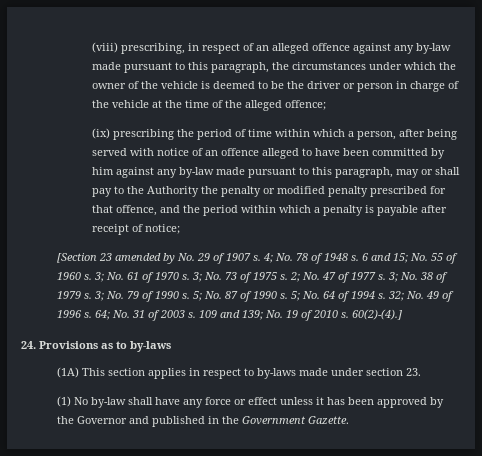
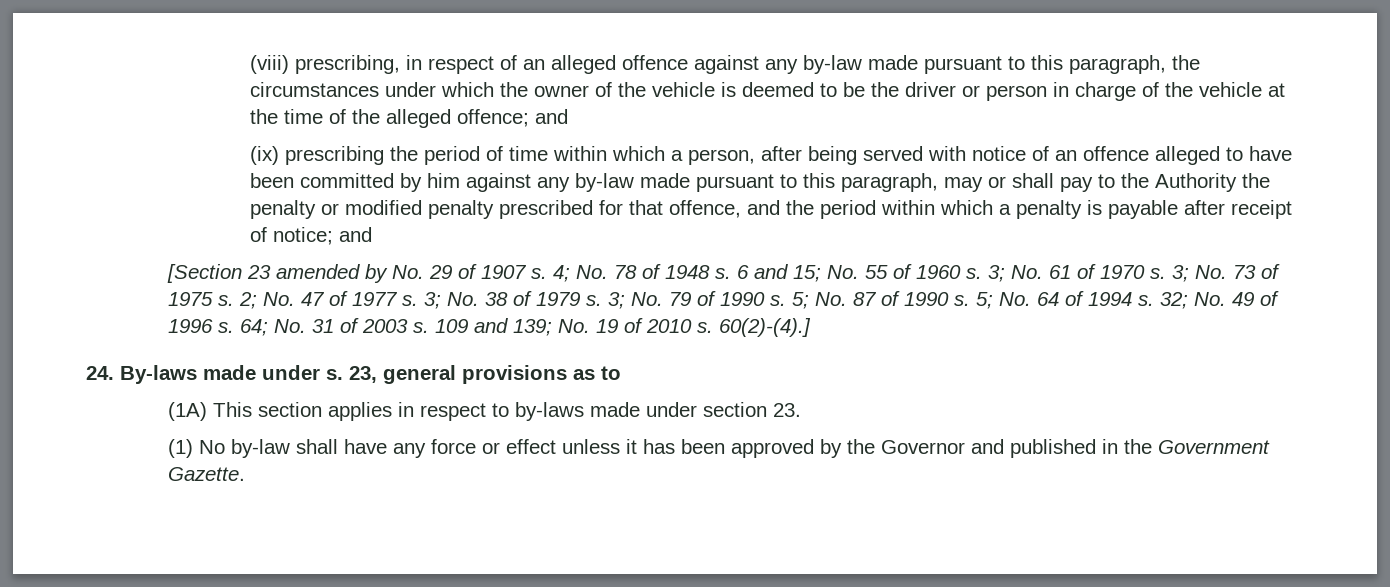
(327, 105) none -> [534,109,568,124] and
(181, 229) none -> [338,227,372,242] and
[39,341,98,349] Provisions -> [120,365,567,384] By-laws made under s. 23, general provisions
[130,341,171,352] by-laws -> (621, 373) none

